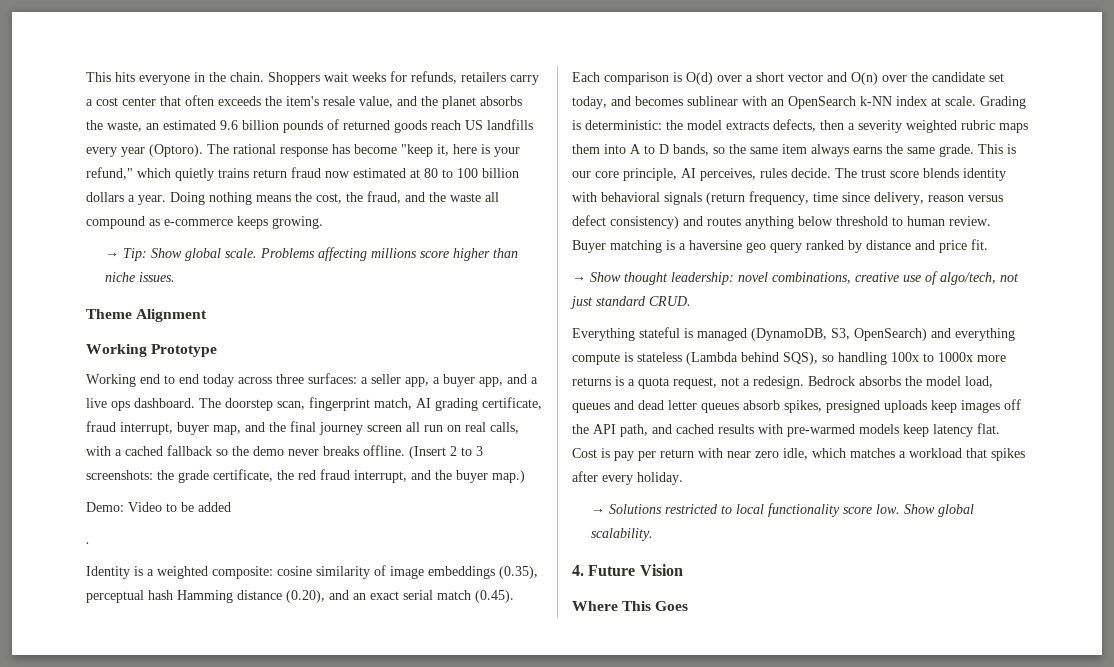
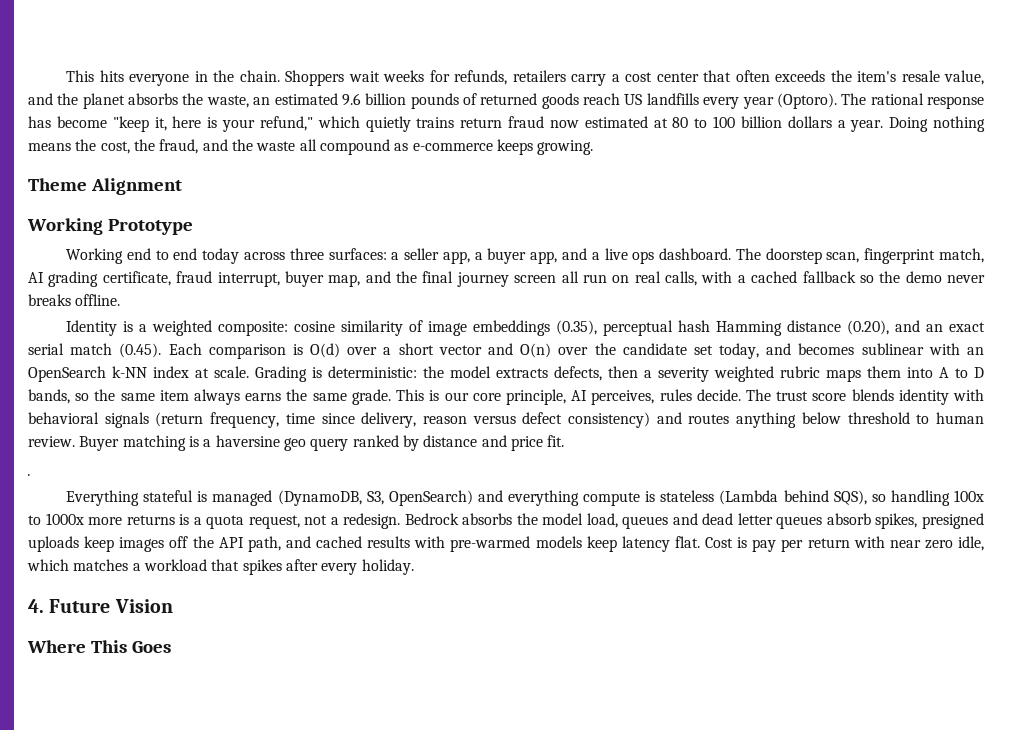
[105,247,519,261] [105,272,176,282] // → Tip: Show global scale. Problems affecting millions score higher than niche issues. -> (594, 147) none
[409,446,483,459] [86,469,525,483] [86,502,231,512] [86,542,90,544] (Insert 2 to 3 screenshots: the grade certificate, the red fraud interrupt, and the buyer map.) // Demo: Video to be added // . -> (121, 300) none
[572,271,1019,285] [570,296,691,309] → Show thought leadership: novel combinations, creative use of algo/tech, not just standard CRUD. -> [28,474,31,476] .
[591,503,975,517] [591,528,654,541] // → Solutions restricted to local functionality score low. Show global scalability. -> (414, 567) none

